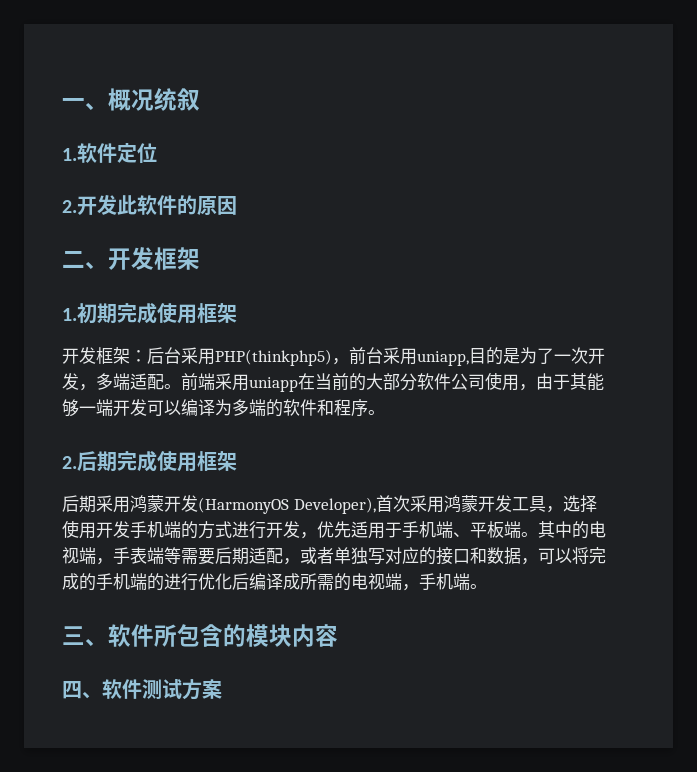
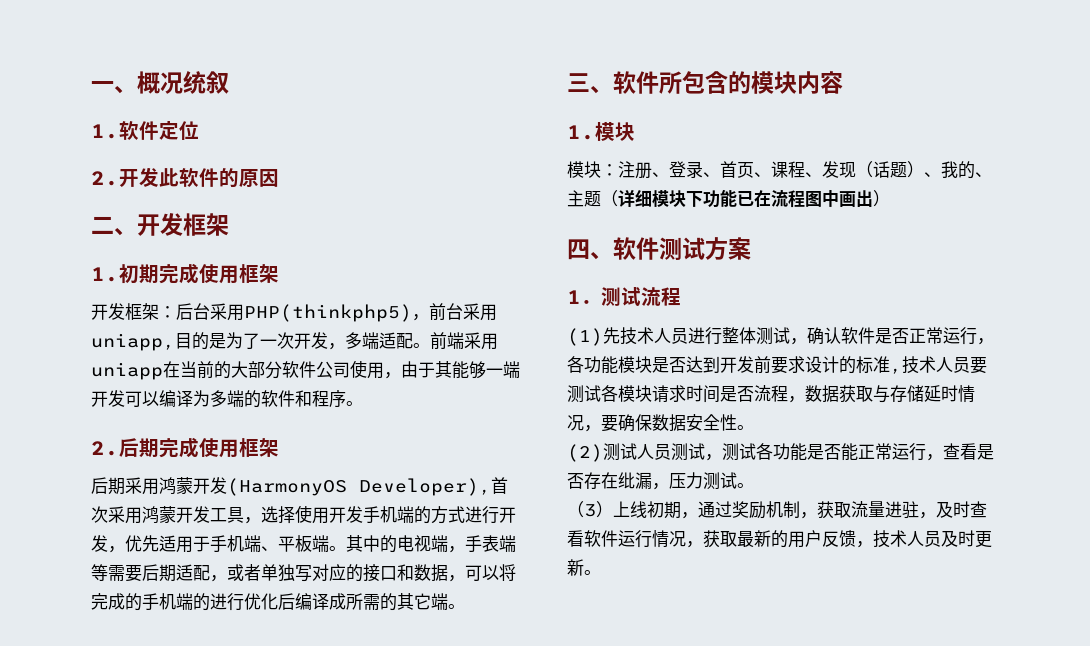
[351,573,453,591] 电视端，手机 -> [397,593,431,610] 其它
[62,679,222,700] 四、软件测试方案 -> [567,121,635,141] [567,161,992,179] [567,189,890,208] [567,237,751,260] [567,287,681,307] [567,327,994,346] [567,356,987,374] [567,385,975,403] [567,414,754,432] [567,443,994,462] [567,472,754,490] [567,501,987,519] [567,530,992,548] [567,559,601,576] 1.模块 // 模块：注册、登录、首页、课程、发现（话题）、我的、主题（详细模块下功能已在流程图中画出） // 四、软件测试方案 // 1．测试流程 // (1)先技术人员进行整体测试，确认软件是否正常运行，各功能模块是否达到开发前要求设计的标准,技术人员要测试各模块请求时间是否流程，数据获取与存储延时情况，要确保数据安全性。 // (2)测试人员测试，测试各功能是否能正常运行，查看是否存在纰漏，压力测试。 // （3）上线初期，通过奖励机制，获取流量进驻，及时查看软件运行情况，获取最新的用户反馈，技术人员及时更新。

